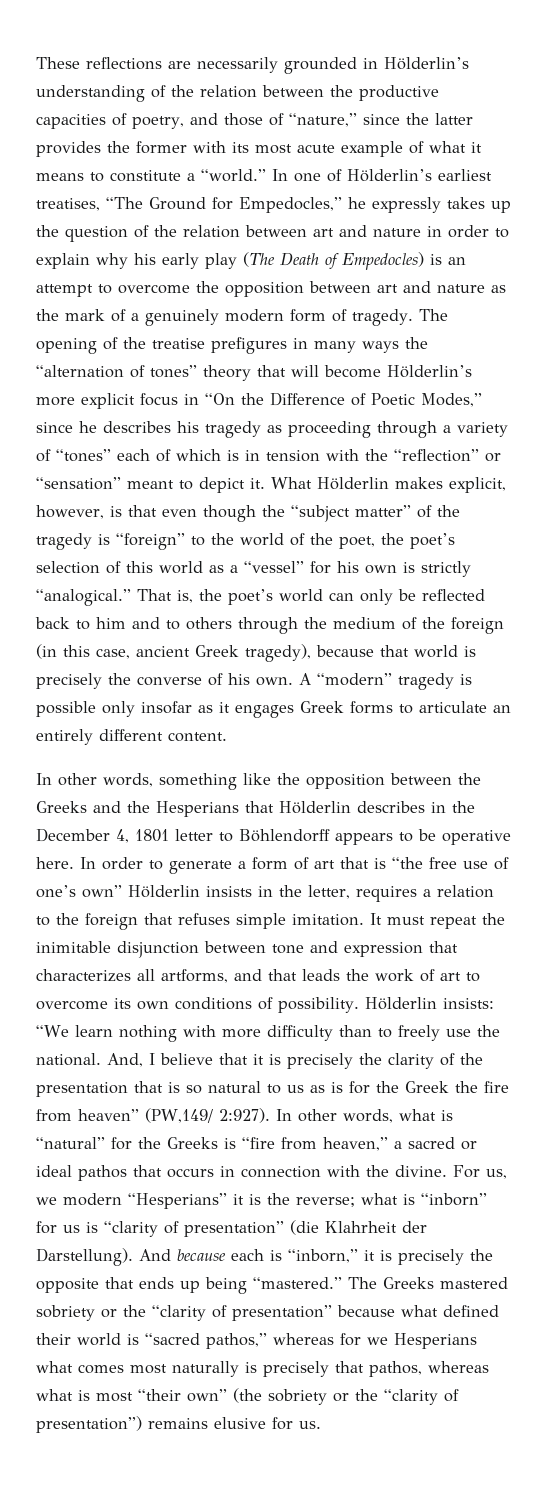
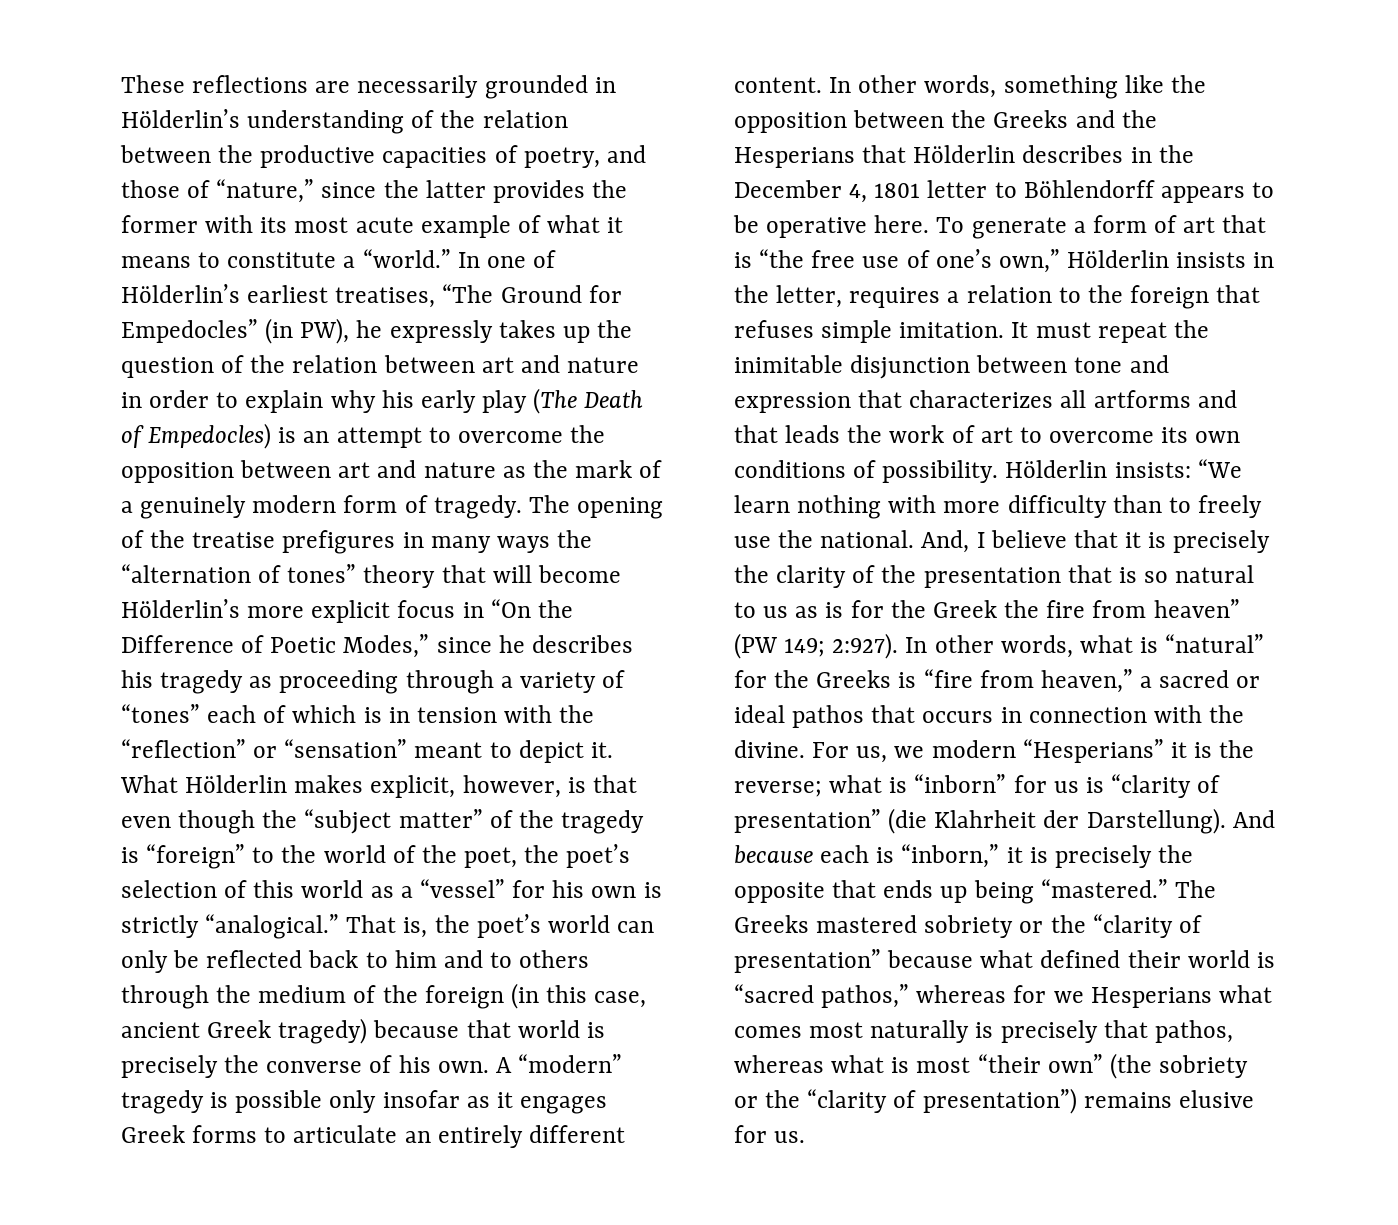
[239,197,342,213] Empedocles,” -> [121,318,350,344] Empedocles” (in PW),
[245,644,311,662] tragedy), -> [278,1018,368,1044] tragedy)
(227, 737) // -> (822, 85) none
[80,857,163,870] In order to -> [936,217,965,233] To
[82,885,122,898] own” -> [998,249,1060,273] own,”
[161,969,228,983] artforms, -> [1093,390,1191,408] artforms
[145,1108,213,1123] (PW,149/ -> [734,633,826,659] (PW 149;

